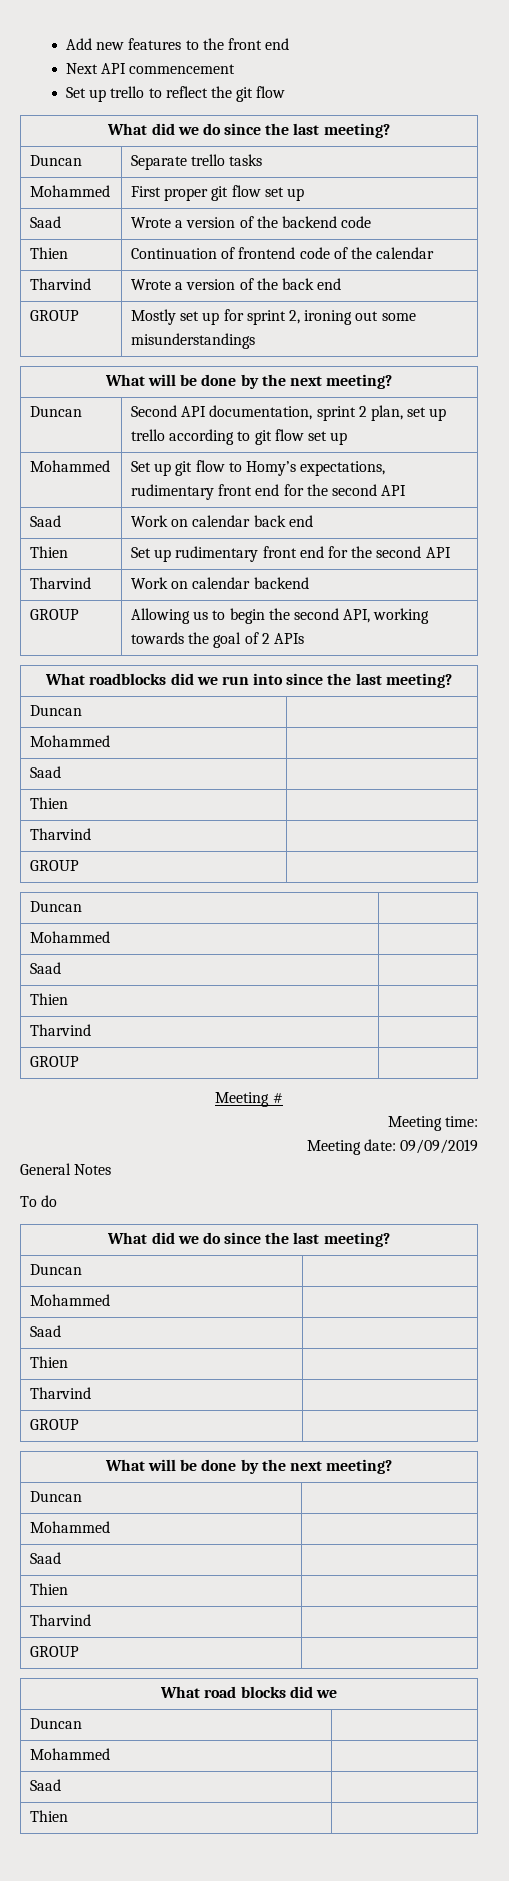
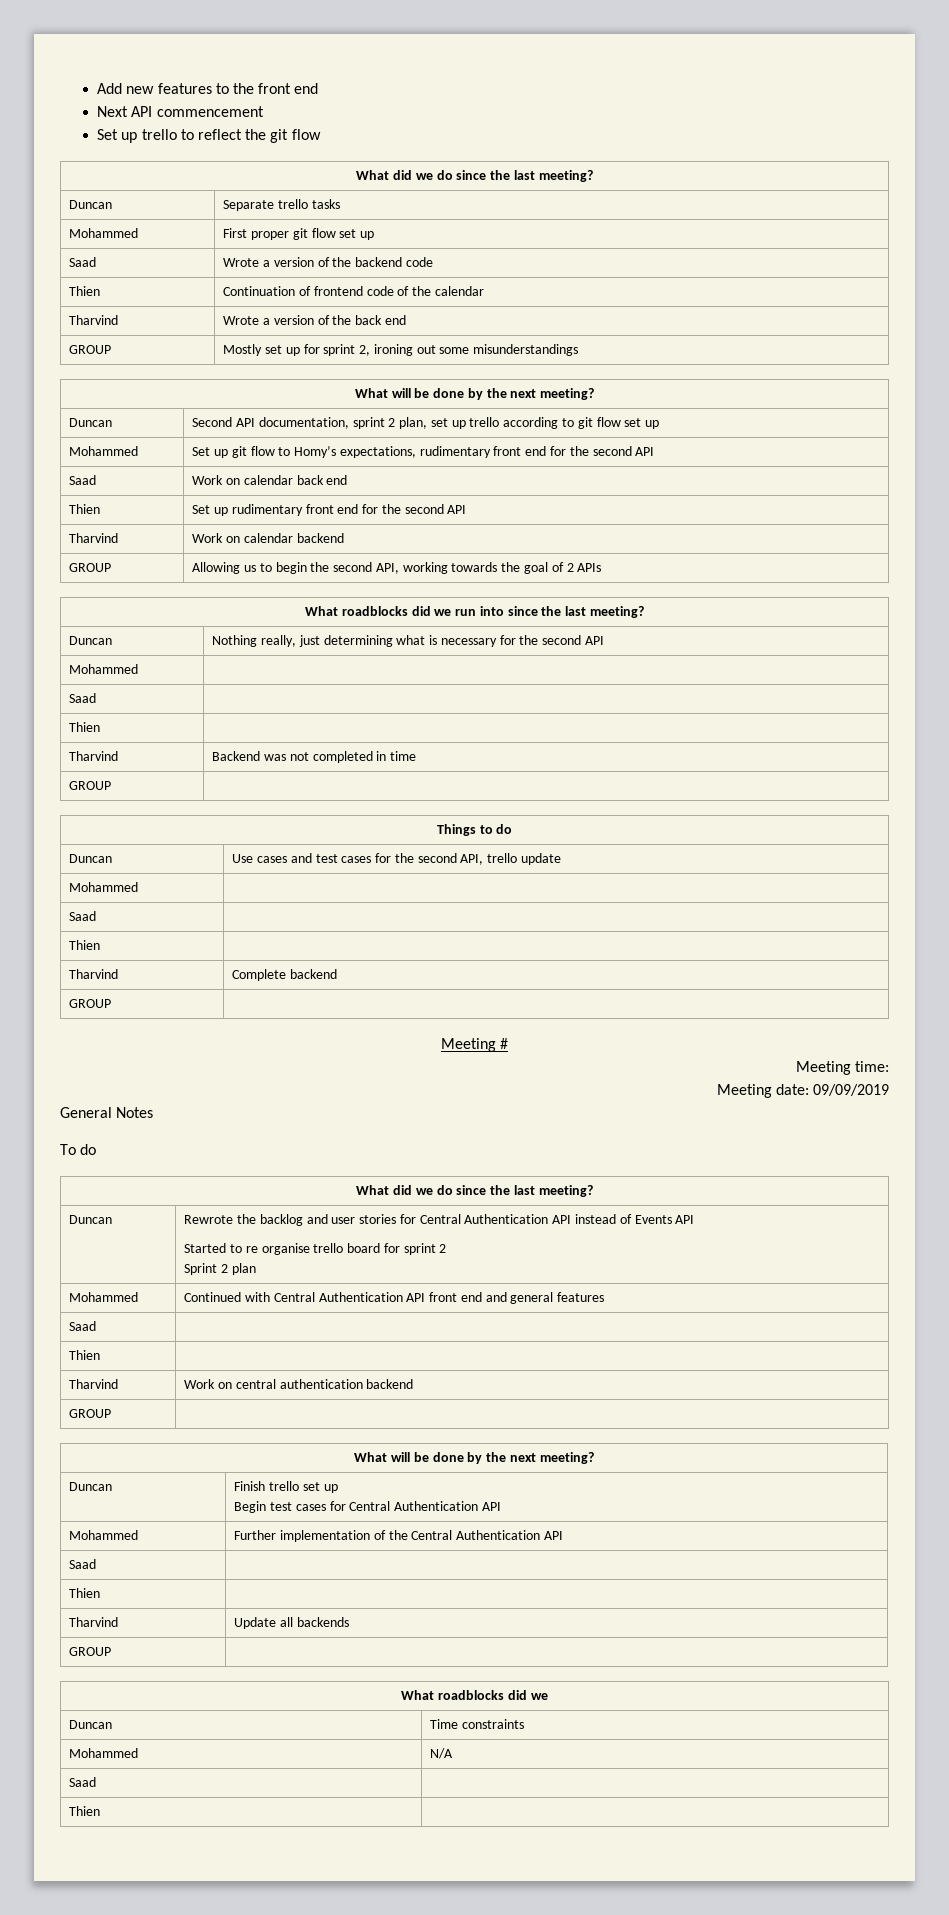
[30,735,111,747] [30,766,62,778] [30,797,69,809] [30,828,92,840] [30,860,80,871] [30,901,83,912] [30,931,111,943] [30,962,62,974] [30,993,69,1005] [30,1024,92,1036] // Mohammed | // Saad | // Thien | // Tharvind | // GROUP | // Duncan | // Mohammed | // Saad | // Thien | // Tharvind | -> [212,635,604,647] [69,664,139,674] [69,693,97,703] [69,722,101,732] [69,751,119,761] [212,751,417,763] [69,781,112,790] [436,824,513,836] [69,854,113,863] [232,853,561,865] [69,882,139,892] [69,911,97,921] [69,940,101,950] [69,969,119,979] [232,969,337,981] Nothing really, just determining what is necessary for the second API // Mohammed | // Saad | // Thien | // Tharvind | Backend was not completed in time // GROUP | // Things to do // Duncan | Use cases and test cases for the second API, trello update // Mohammed | // Saad | // Thien | // Tharvind | Complete backend
[30,1294,111,1306] [30,1325,62,1337] [30,1356,69,1368] [30,1387,92,1399] // Mohammed | // Saad | // Thien | // Tharvind | -> [184,1214,695,1226] [184,1243,447,1255] [184,1263,256,1275] [69,1292,139,1302] [184,1292,605,1304] [69,1321,97,1331] [69,1350,101,1360] [69,1379,119,1389] [184,1379,414,1389] Rewrote the backlog and user stories for Central Authentication API instead of Events API // Started to re organise trello board for sprint 2 // Sprint 2 plan // Mohammed | Continued with Central Authentication API front end and general features // Saad | // Thien | // Tharvind | Work on central authentication backend
[30,1521,111,1533] [30,1552,62,1564] [30,1583,69,1595] [30,1614,92,1626] [30,1646,80,1657] [160,1686,286,1698] // Mohammed | // Saad | // Thien | // Tharvind | // GROUP | // What road blocks -> [234,1481,338,1493] [234,1501,501,1513] [69,1530,139,1540] [234,1530,563,1542] [69,1559,97,1569] [69,1588,101,1598] [69,1617,119,1627] [234,1617,349,1629] [69,1647,112,1656] [401,1690,505,1700] Finish trello set up // Begin test cases for Central Authentication API // Mohammed | Further implementation of the Central Authentication API // Saad | // Thien | // Tharvind | Update all backends // GROUP | // What roadblocks
[30,1748,111,1760] // Mohammed | -> [430,1719,524,1729] [69,1748,139,1758] [430,1748,454,1759] Time constraints // Mohammed | N/A

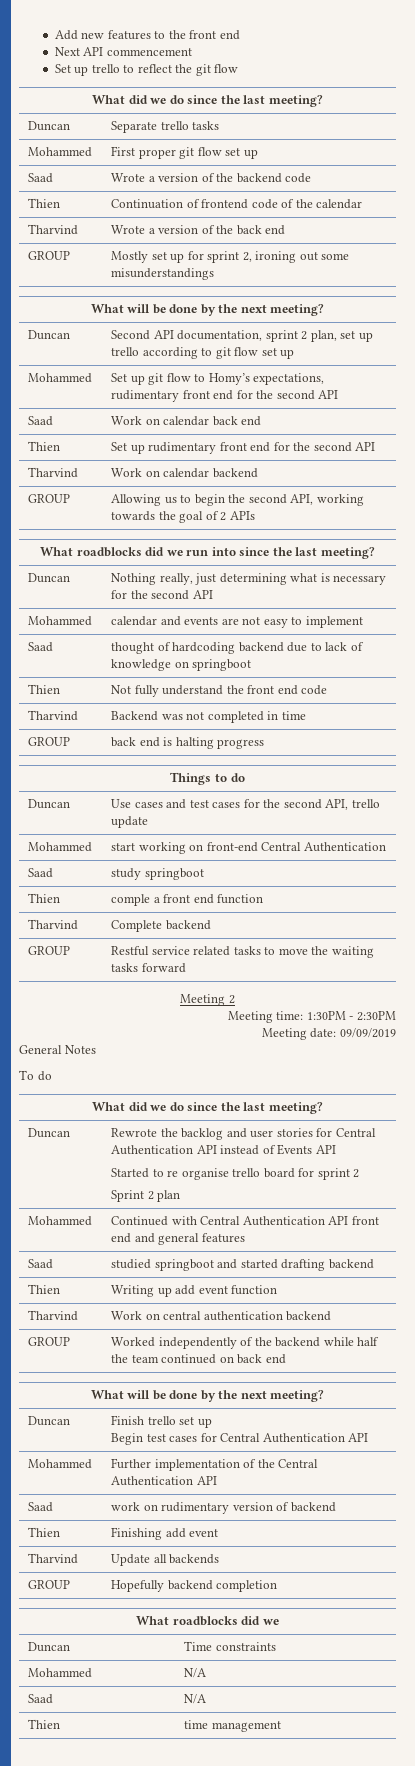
[69,693,97,703] [69,722,101,732] // Saad | // Thien | -> [111,616,363,628] [28,642,54,652] [111,642,364,654] [111,659,252,671] [28,684,61,694] [111,685,328,697] calendar and events are not easy to implement // Saad | thought of hardcoding backend due to lack of knowledge on springboot // Thien | Not fully understand the front end code
(112, 785) none -> [111,737,265,749] back end is halting progress
[69,911,97,921] [69,940,101,950] // Saad | // Thien | -> [111,842,386,854] [28,868,54,878] [111,868,204,880] [28,893,61,903] [111,894,264,906] start working on front-end Central Authentication // Saad | study springboot // Thien | comple a front end function
[440,1038,509,1052] // Meeting # -> [111,946,374,958] [111,963,186,973] [180,994,235,1006] Restful service related tasks to move the waiting tasks forward // Meeting 2
(889, 1066) none -> [306,1011,396,1021] 1:30PM - 2:30PM
[69,1350,101,1360] // Thien | -> [111,1259,374,1271] [28,1284,61,1294] [111,1285,278,1297] studied springboot and started drafting backend // Thien | Writing up add event function
(112, 1413) none -> [111,1337,380,1349] [111,1354,286,1364] Worked independently of the backend while half the team continued on back end
[69,1588,101,1598] // Thien | -> [111,1502,336,1514] [28,1527,61,1537] [111,1527,219,1540] work on rudimentary version of backend // Thien | Finishing add event
(112, 1651) none -> [111,1580,278,1592] Hopefully backend completion
[69,1806,101,1816] // Thien | -> [184,1694,207,1704] [28,1719,61,1729] [184,1720,281,1732] N/A // Thien | time management

